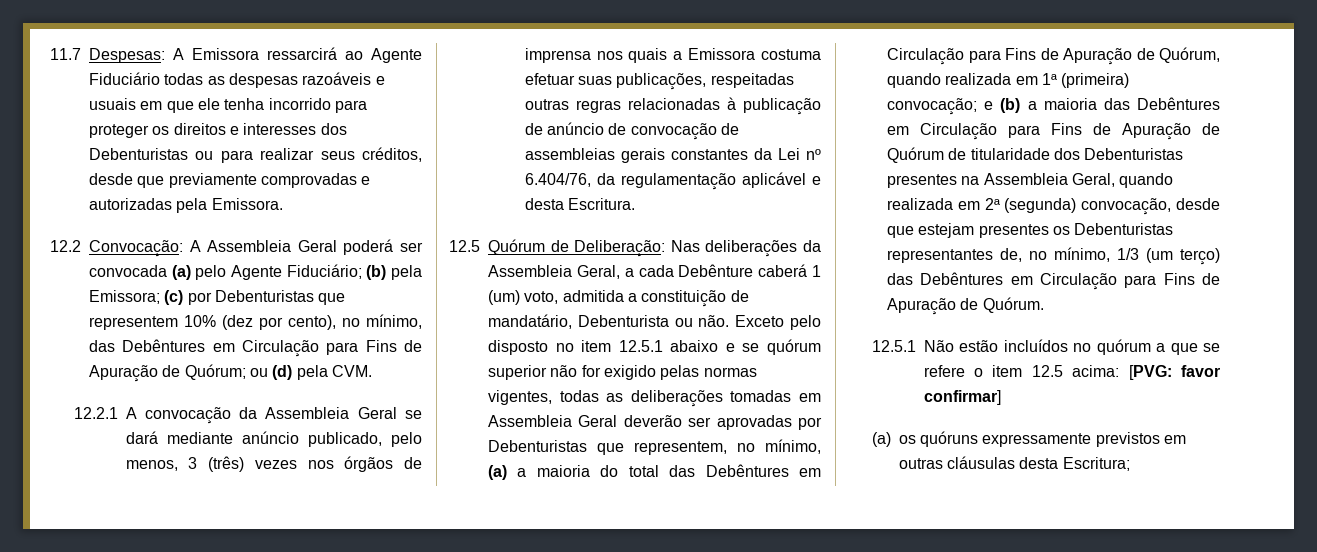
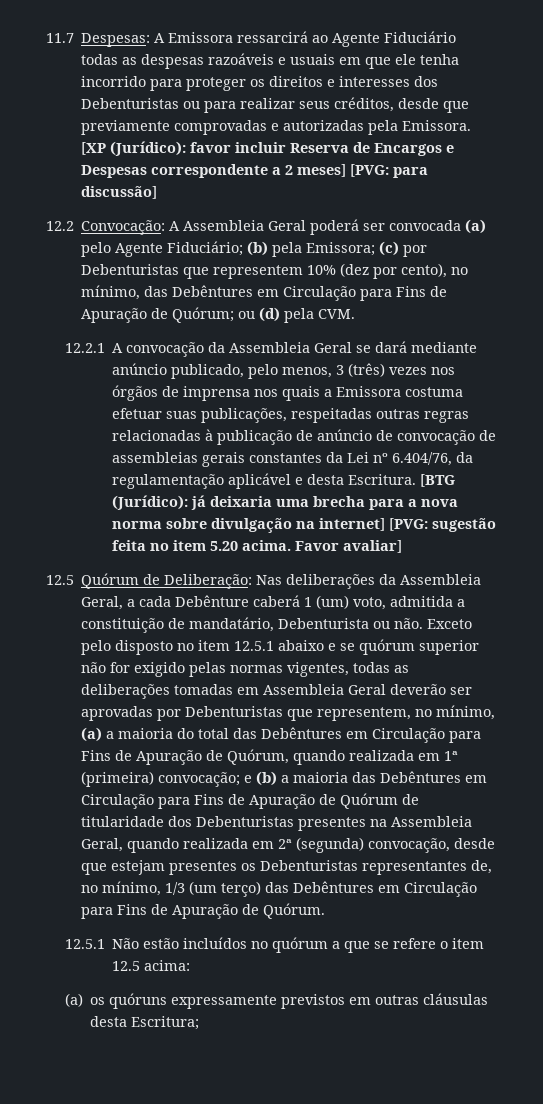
(283, 204) none -> [81,141,455,156] [81,164,429,178] [81,186,158,199] [XP (Jurídico): favor incluir Reserva de Encargos e Despesas correspondente a 2 meses] [PVG: para discussão]
(636, 204) none -> [419,474,455,487] [111,495,458,510] [111,518,496,533] [111,540,402,553] [BTG (Jurídico): já deixaria uma brecha para a nova norma sobre divulgação na internet] [PVG: sugestão feita no item 5.20 acima. Favor avaliar]
[1128,365,1220,380] [923,390,1001,405] [PVG: favor confirmar] -> (190, 965) none

